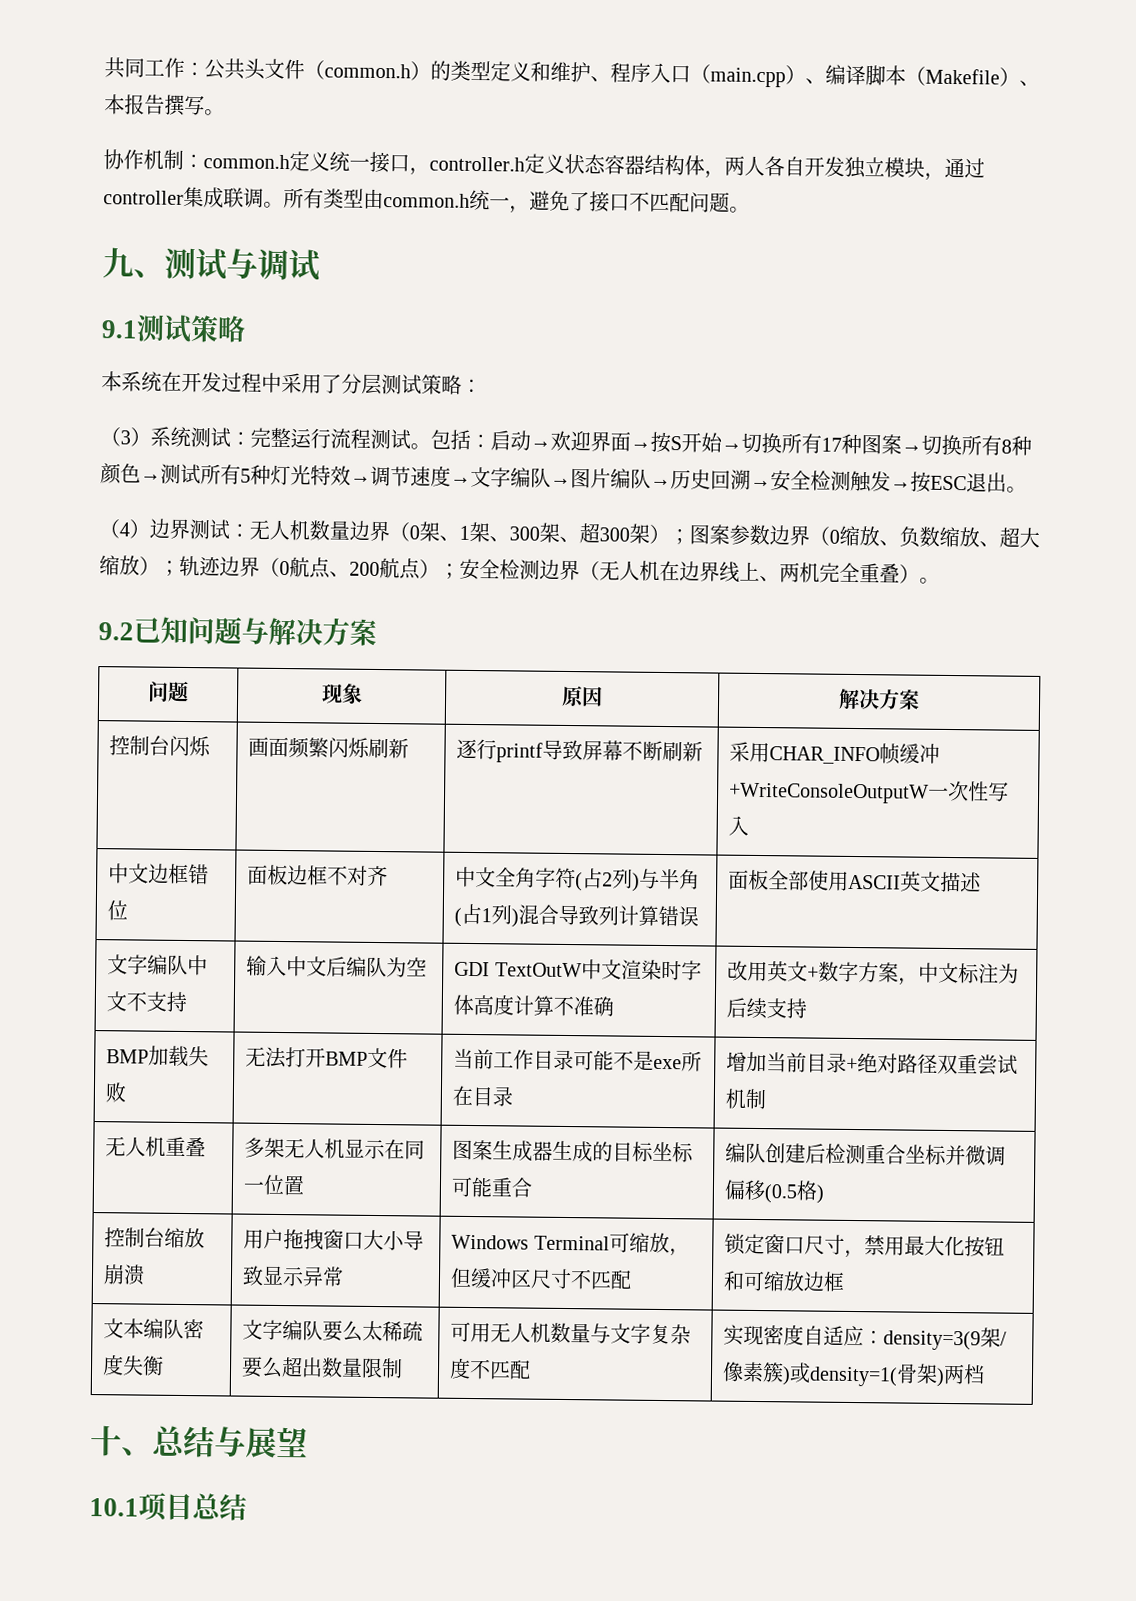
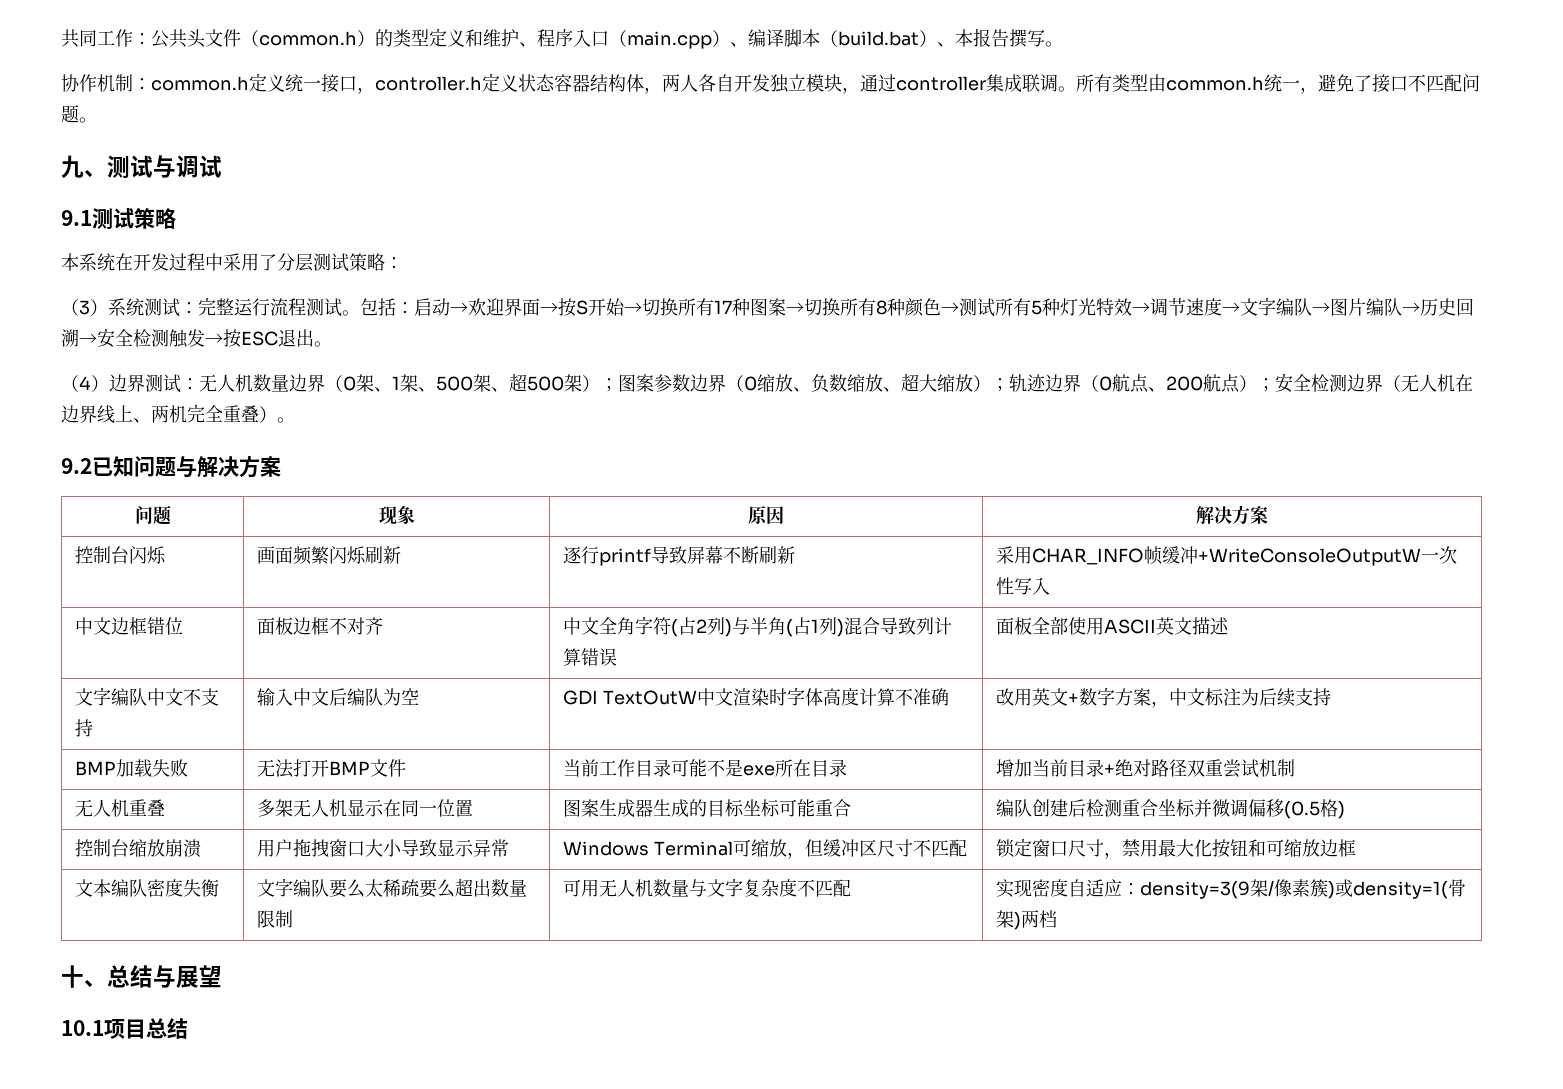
[925,68,1000,85] Makefile -> [838,31,919,46] build.bat
[509,522,630,544] 300架、超300 -> [436,373,564,392] 500架、超500

